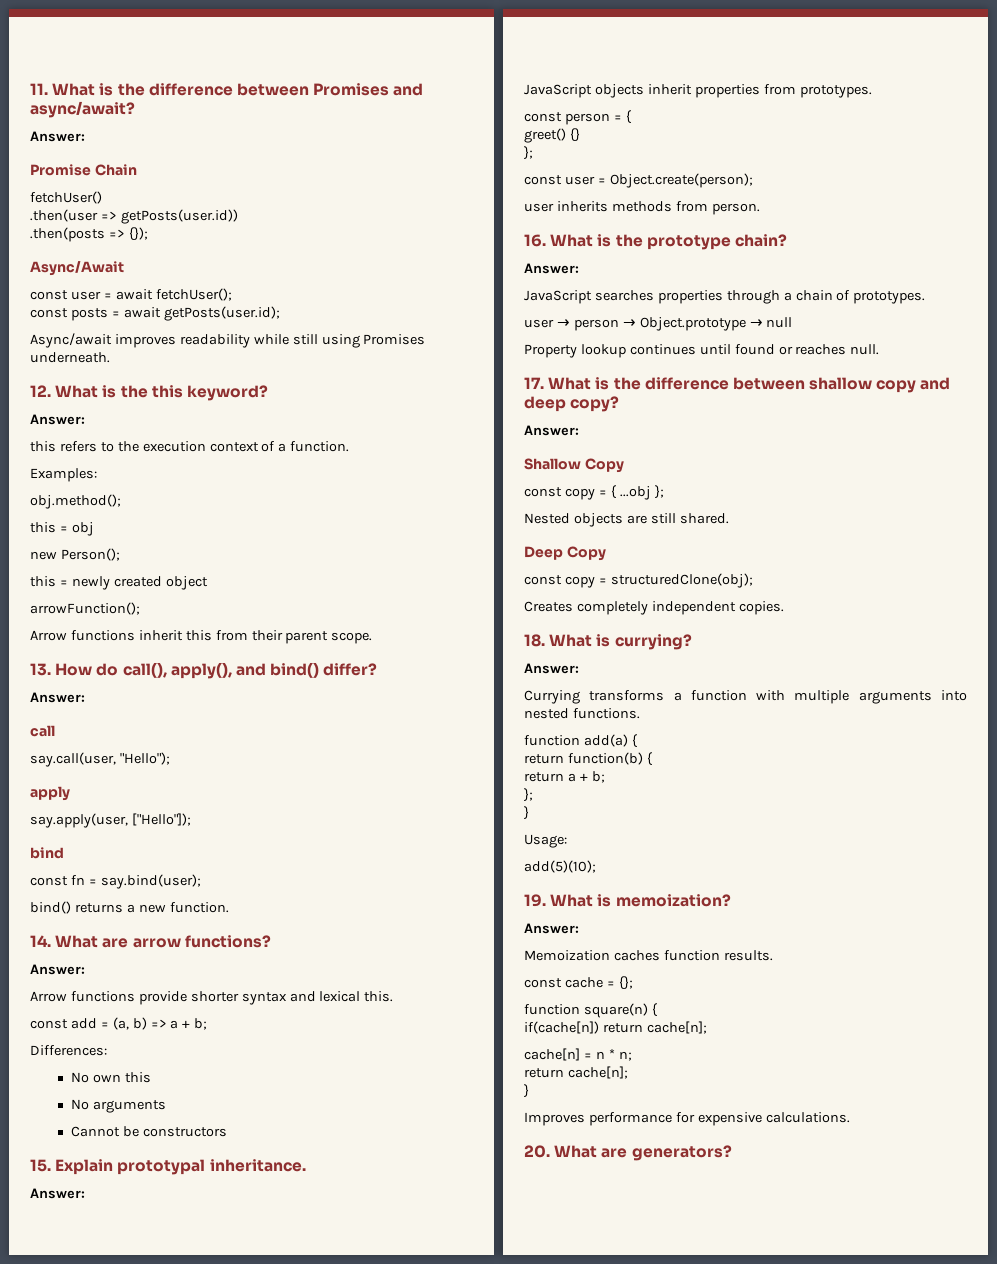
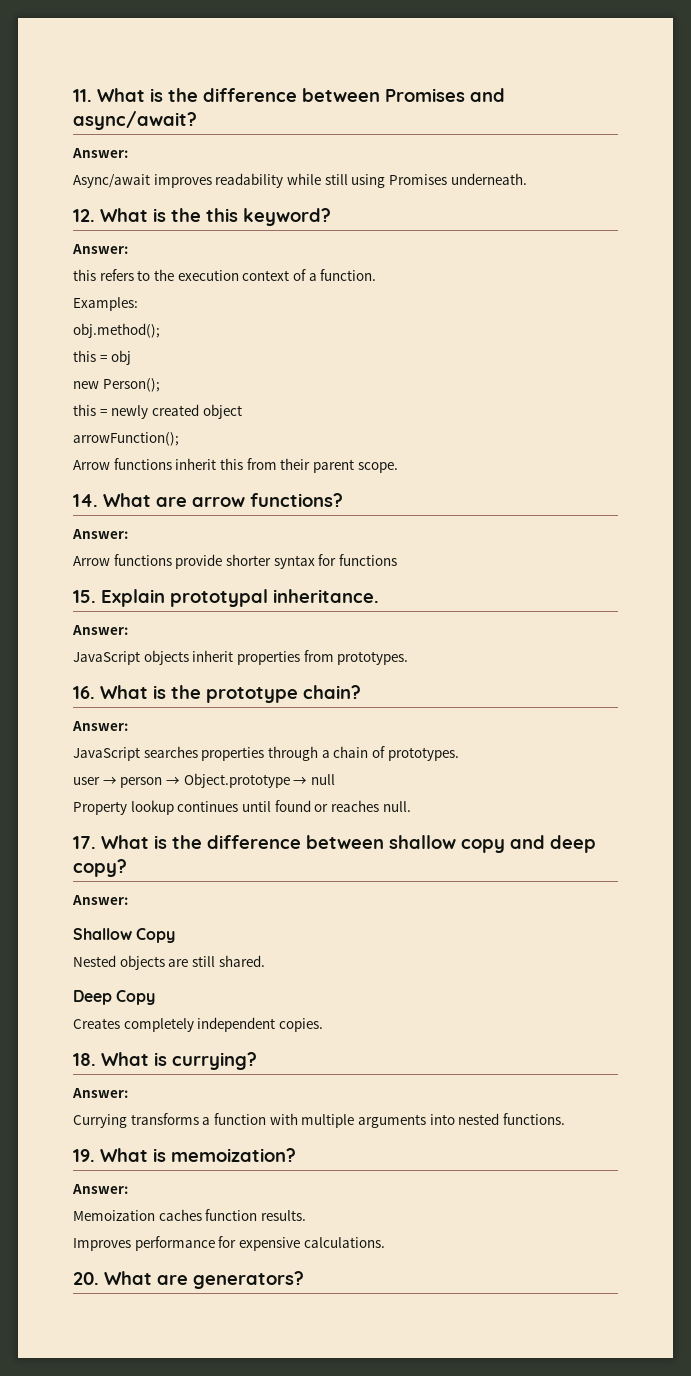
[30,164,137,176] [30,191,102,204] [30,209,238,224] [30,227,148,242] [30,261,124,276] [30,288,232,301] [30,306,280,321] // Promise Chain // fetchUser() // .then(user => getPosts(user.id)) // .then(posts => {}); // Async/Await // const user = await fetchUser(); // const posts = await getPosts(user.id); -> (128, 153) none
[30,662,378,679] [30,692,85,703] [30,725,55,737] [30,752,170,767] [30,786,70,801] [30,813,191,828] [30,847,64,859] [30,874,201,889] [30,901,229,914] // 13. How do call(), apply(), and bind() differ? // Answer: // call // say.call(user, "Hello"); // apply // say.apply(user, ["Hello"]); // bind // const fn = say.bind(user); // bind() returns a new function. -> (398, 467) none
[289,991,394,1002] [30,1017,208,1030] [30,1045,107,1056] [70,1072,151,1083] [70,1099,166,1113] [70,1126,227,1137] and lexical this. // const add = (a, b) => a + b; // Differences: // No own this // No arguments // Cannot be constructors -> [318,554,397,566] for functions
[524,110,631,125] [524,128,580,143] [524,146,533,160] [524,173,753,188] [524,201,760,215] // const person = { // greet() {} // }; // const user = Object.create(person); // user inherits methods from person. -> (409, 658) none
[524,485,664,500] // const copy = { ...obj }; -> (176, 935) none
[524,573,753,588] // const copy = structuredClone(obj); -> (156, 997) none
[524,734,637,748] [524,752,652,766] [524,771,605,783] [524,788,533,802] [524,806,529,820] [524,834,567,848] [524,860,596,873] // function add(a) { // return function(b) { // return a + b; // }; // } // Usage: // add(5)(10); -> (565, 1119) none
[524,976,633,990] [524,1003,657,1018] [524,1021,707,1034] [524,1048,632,1061] [524,1066,628,1079] [524,1084,529,1098] // const cache = {}; // function square(n) { // if(cache[n]) return cache[n]; // cache[n] = n * n; // return cache[n]; // } -> (306, 1215) none

